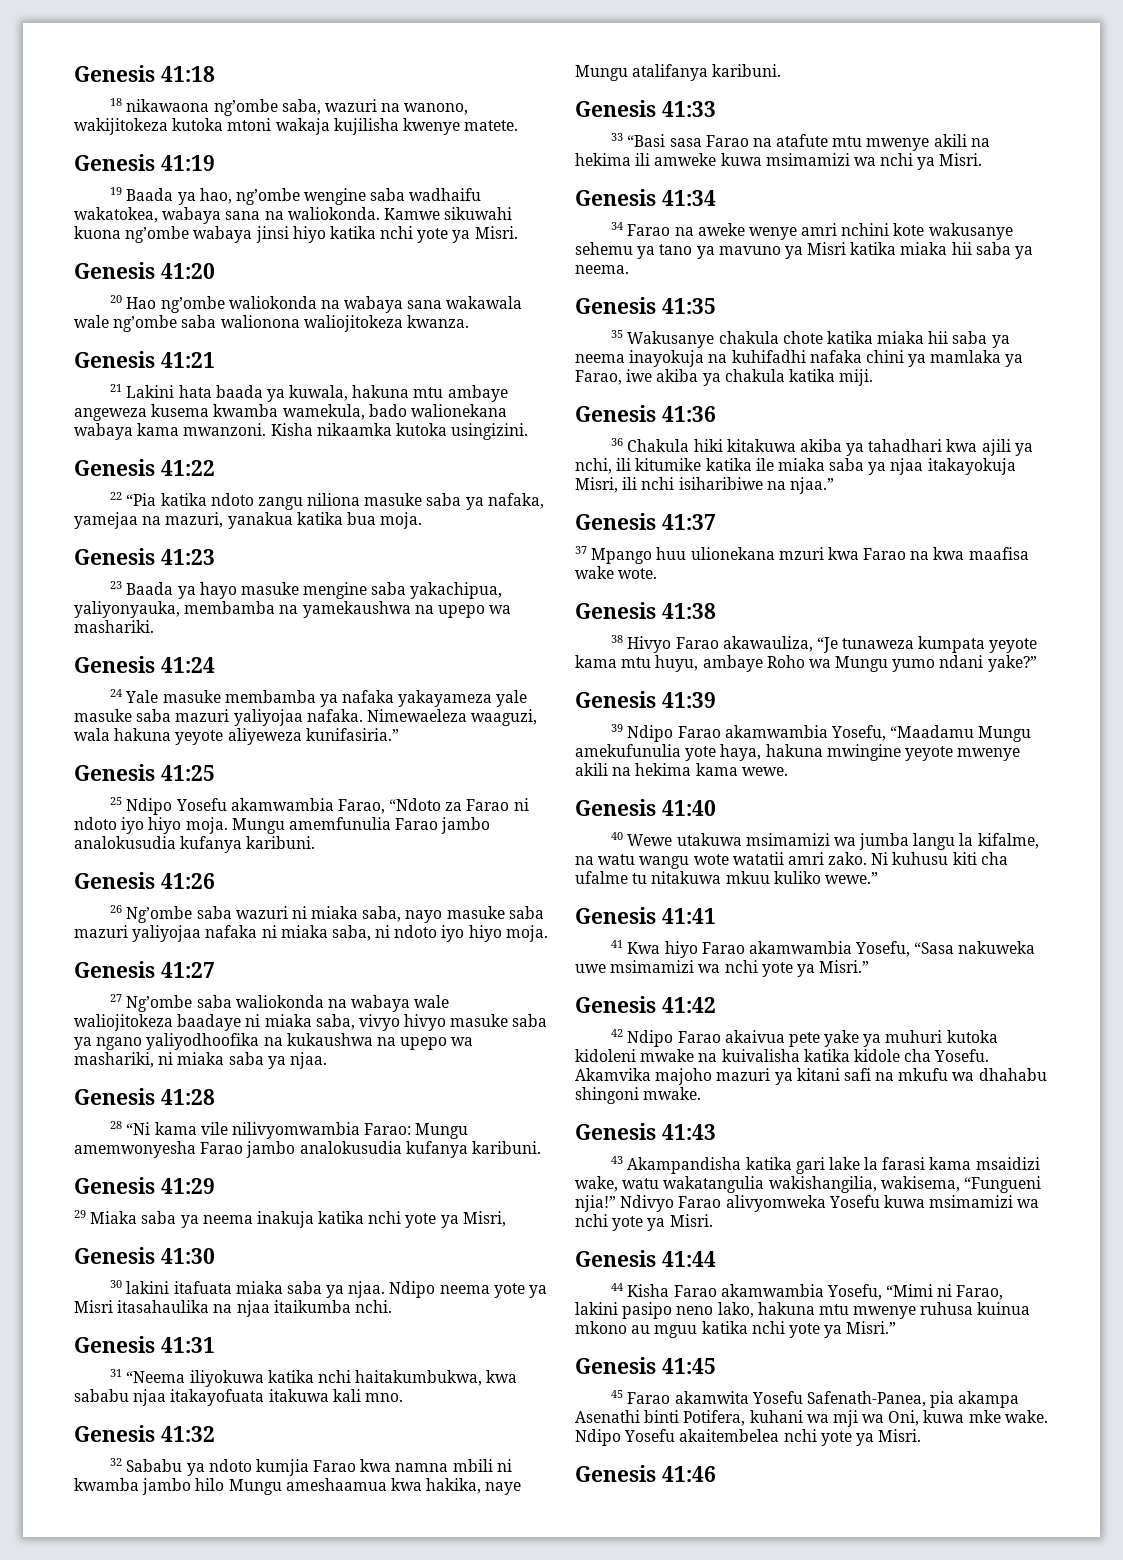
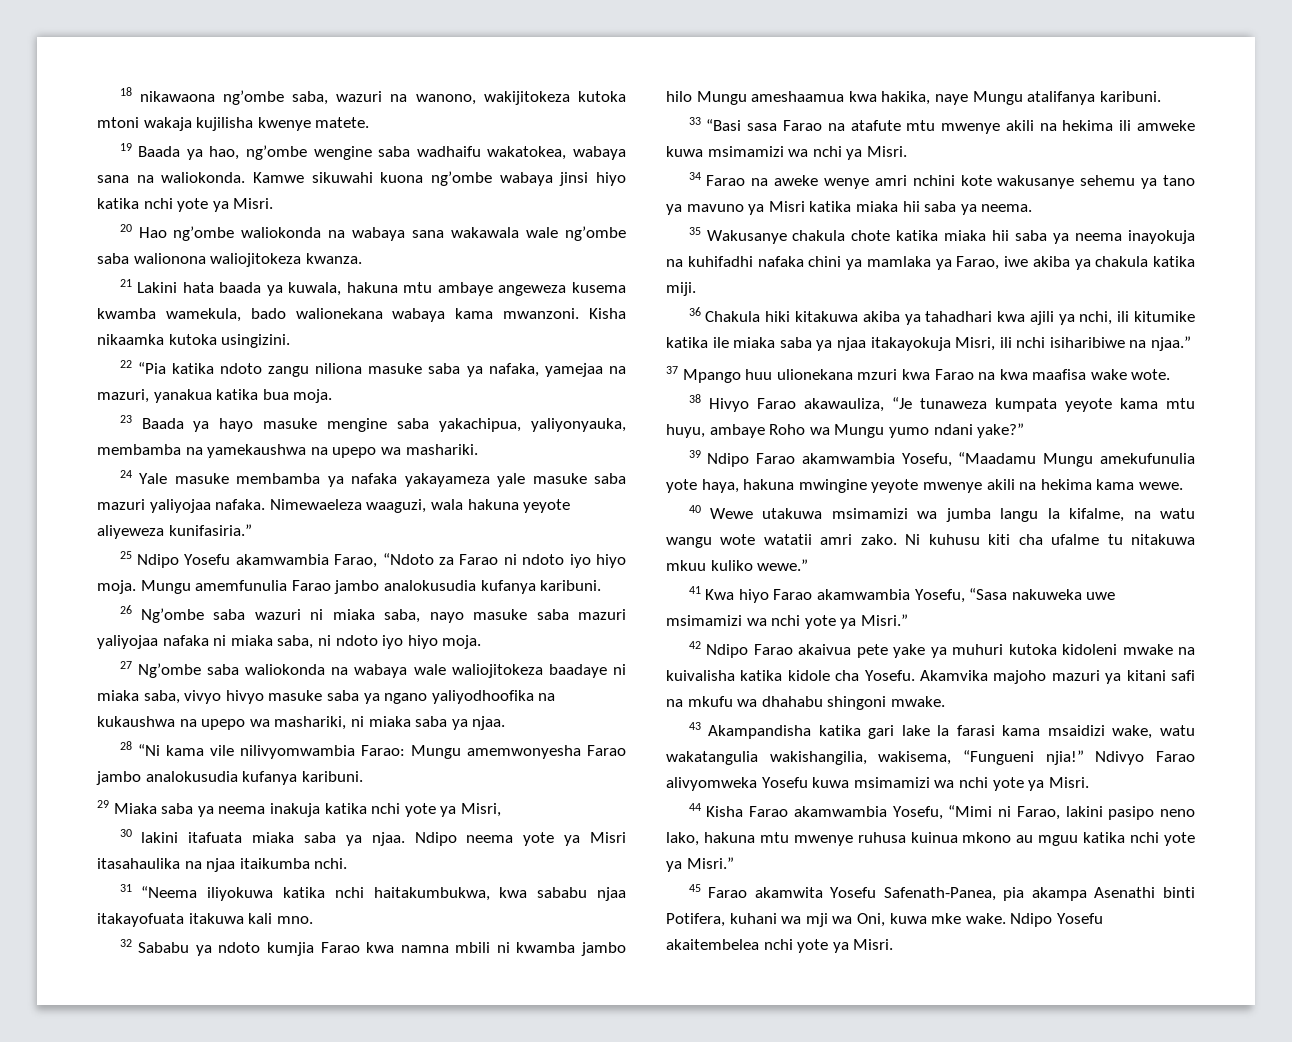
[74,65,215,82] Genesis 41:18 // -> (119, 91) none
[74,154,215,171] // Genesis 41:19 -> (370, 122) none
[74,262,215,279] // Genesis 41:20 -> (274, 203) none
[74,351,215,368] // Genesis 41:21 -> (362, 258) none
[74,459,215,476] // Genesis 41:22 -> (291, 341) none
[74,548,215,565] // Genesis 41:23 -> (333, 396) none
[74,656,215,673] // Genesis 41:24 -> (478, 449) none
[74,764,215,781] // Genesis 41:25 -> (252, 530) none
[74,872,215,889] // Genesis 41:26 -> (602, 585) none
[74,961,215,978] // Genesis 41:27 -> (482, 642) none
[74,1088,215,1105] // Genesis 41:28 -> (506, 723) none
[74,1177,215,1194] // Genesis 41:29 -> (363, 776) none
[74,1247,215,1264] // Genesis 41:30 -> (501, 810) none
[74,1336,215,1353] // Genesis 41:31 -> (348, 863) none
[74,1425,215,1442] // Genesis 41:32 -> (313, 920) none
[575,100,716,117] // Genesis 41:33 -> (1161, 96) none
[575,189,716,206] // Genesis 41:34 -> (907, 151) none
[575,297,716,314] // Genesis 41:35 -> (1033, 208) none
[575,405,716,422] // Genesis 41:36 -> (696, 289) none
[575,513,716,530] // Genesis 41:37 -> (1192, 343) none
[575,602,716,619] // Genesis 41:38 -> (1171, 374) none
[575,691,716,708] // Genesis 41:39 -> (1025, 430) none
[575,799,716,816] // Genesis 41:40 -> (1183, 486) none
[575,907,716,924] // Genesis 41:41 -> (809, 565) none
[575,996,716,1013] // Genesis 41:42 -> (908, 620) none
[575,1123,716,1140] // Genesis 41:43 -> (945, 701) none
[575,1250,716,1267] // Genesis 41:44 -> (1089, 782) none
[575,1357,716,1374] // Genesis 41:45 -> (734, 863) none
[575,1465,716,1482] // Genesis 41:46 -> (894, 944) none

